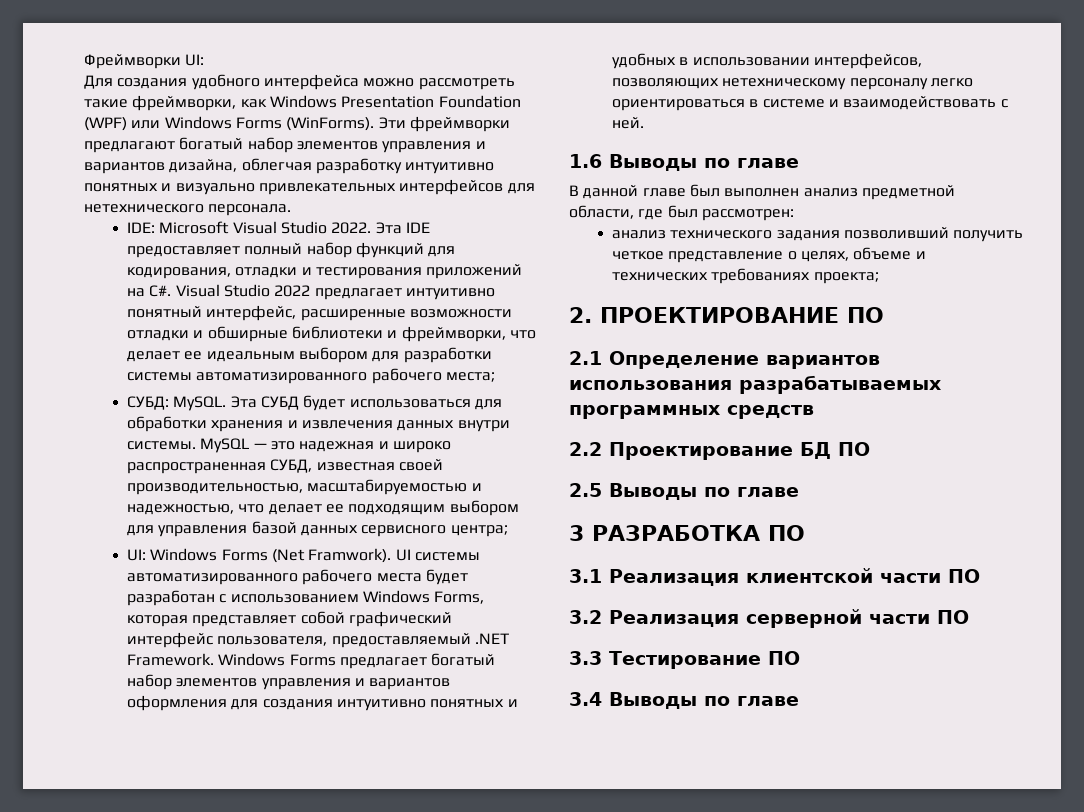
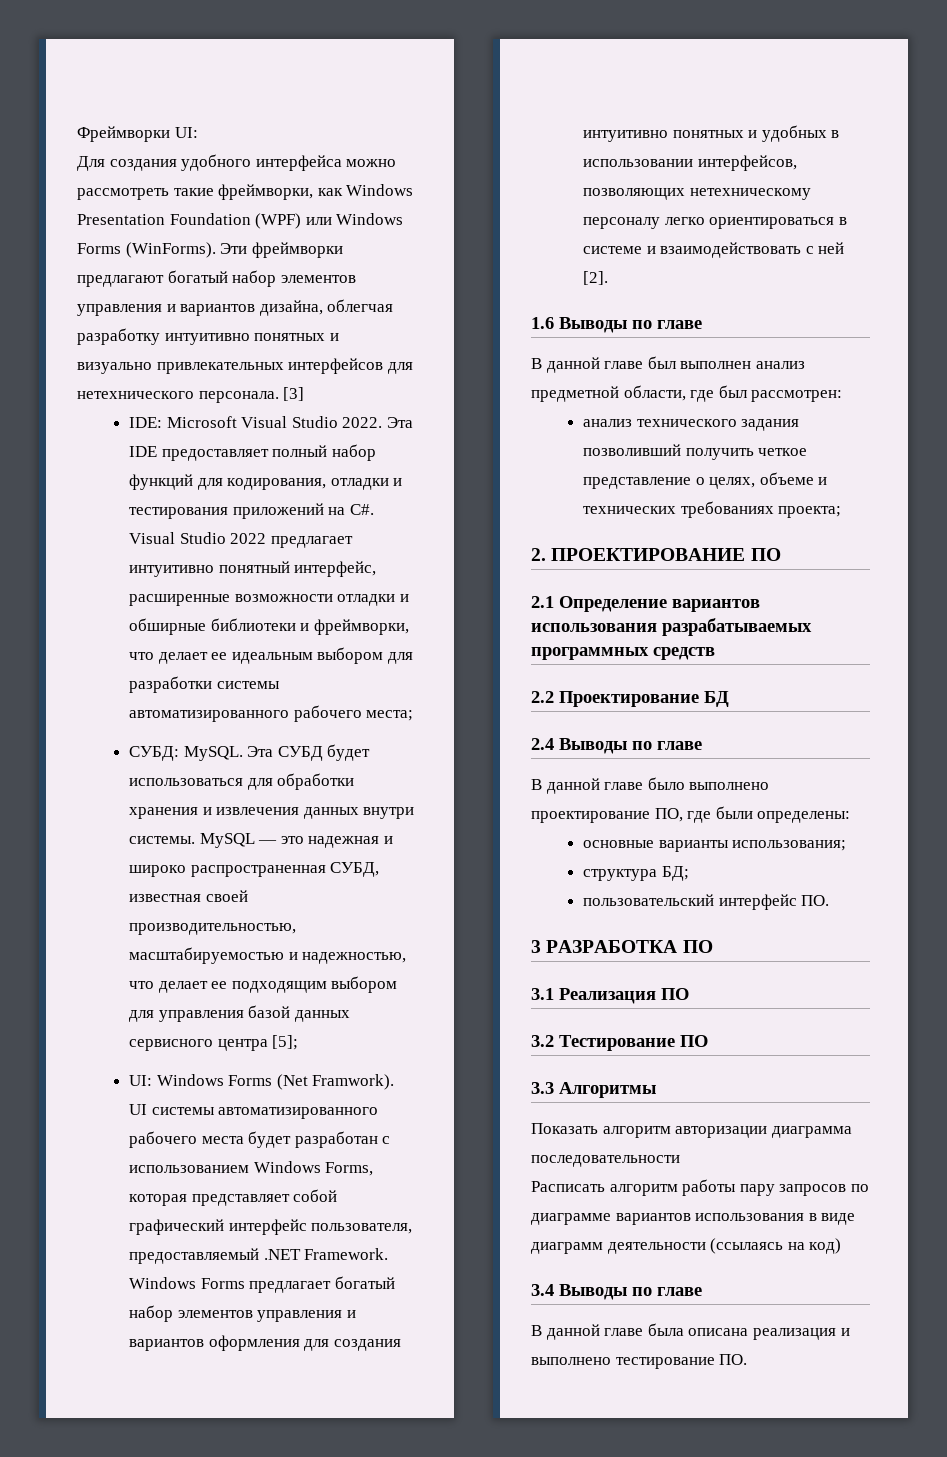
(292, 210) none -> [283,387,305,401] [3]
[450,525,508,537] центра; -> [217,1035,299,1051] центра [5];
[611,117,644,129] ней. -> [818,242,845,254] [583,271,609,285] ней [2].
[838,442,870,456] [569,483,799,500] ПО // 2.5 Выводы по главе -> [531,738,702,754] [531,777,770,794] [531,806,851,823] [583,840,847,852] [583,866,689,881] [583,894,830,910] // 2.4 Выводы по главе // В данной главе было выполнено проектирование ПО, где были определены: // основные варианты использования; // структура БД; // пользовательский интерфейс ПО.
[746,568,941,583] клиентской части -> (656, 996) none
[609,609,930,628] Реализация серверной части -> [559,1035,675,1051] Тестирование
[609,651,800,669] [569,692,799,709] Тестирование ПО // 3.4 Выводы по главе -> [559,1082,656,1098] [531,1123,852,1138] [531,1155,680,1167] [531,1179,869,1196] [531,1213,856,1225] [531,1238,842,1254] [531,1284,702,1300] [531,1323,850,1340] [531,1354,748,1369] Алгоритмы // Показать алгоритм авторизации диаграмма последовательности // Расписать алгоритм работы пару запросов по диаграмме вариантов использования в виде диаграмм деятельности (ссылаясь на код) // 3.4 Выводы по главе // В данной главе была описана реализация и выполнено тестирование ПО.

